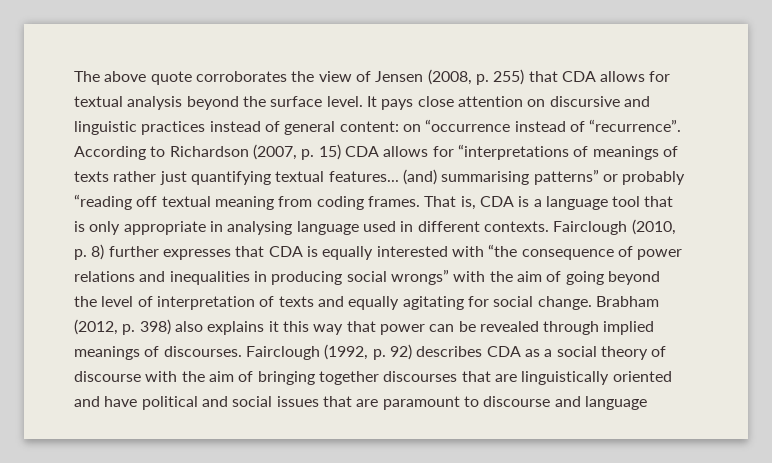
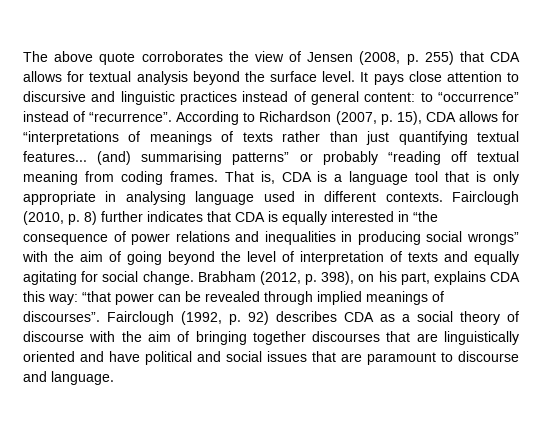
[527,99,546,107] on -> [507,72,520,82] to
[402,119,511,132] on “occurrence -> [420,92,519,102] to “occurrence”
[318,144,341,160] 15) -> [396,111,422,125] 15),
(157, 176) none -> [329,131,358,142] than
[162,249,231,260] expresses -> [147,211,203,222] indicates
[451,246,484,257] with -> [398,211,409,222] in
[139,319,376,335] 398) also explains it this way that -> [321,271,521,285] [23,291,111,305] 398), on his part, explains CDA this way: “that
[163,346,242,357] discourses. -> [23,311,100,322] discourses”.
[584,396,647,410] language -> [51,371,114,385] language.

